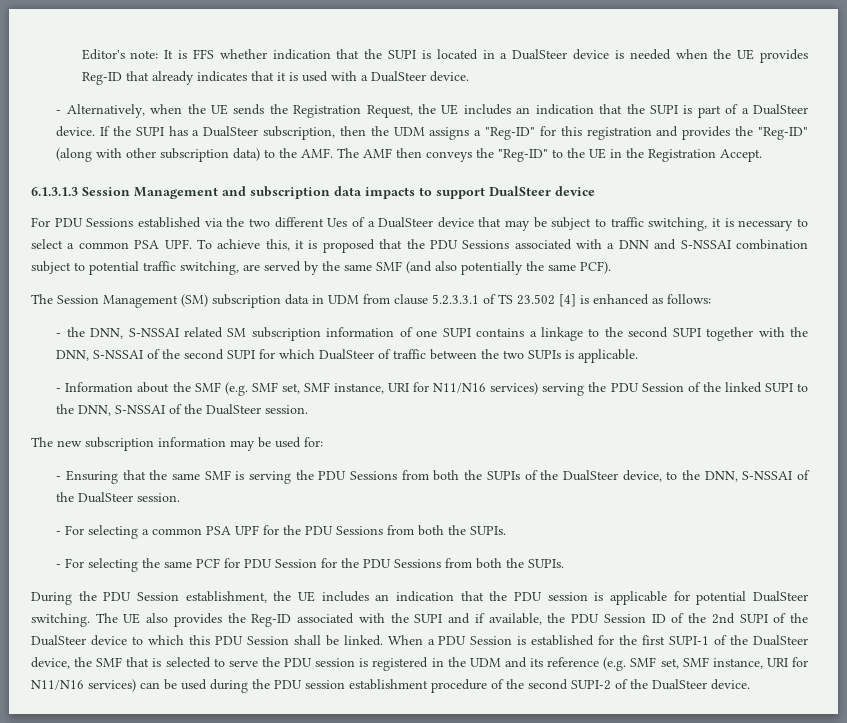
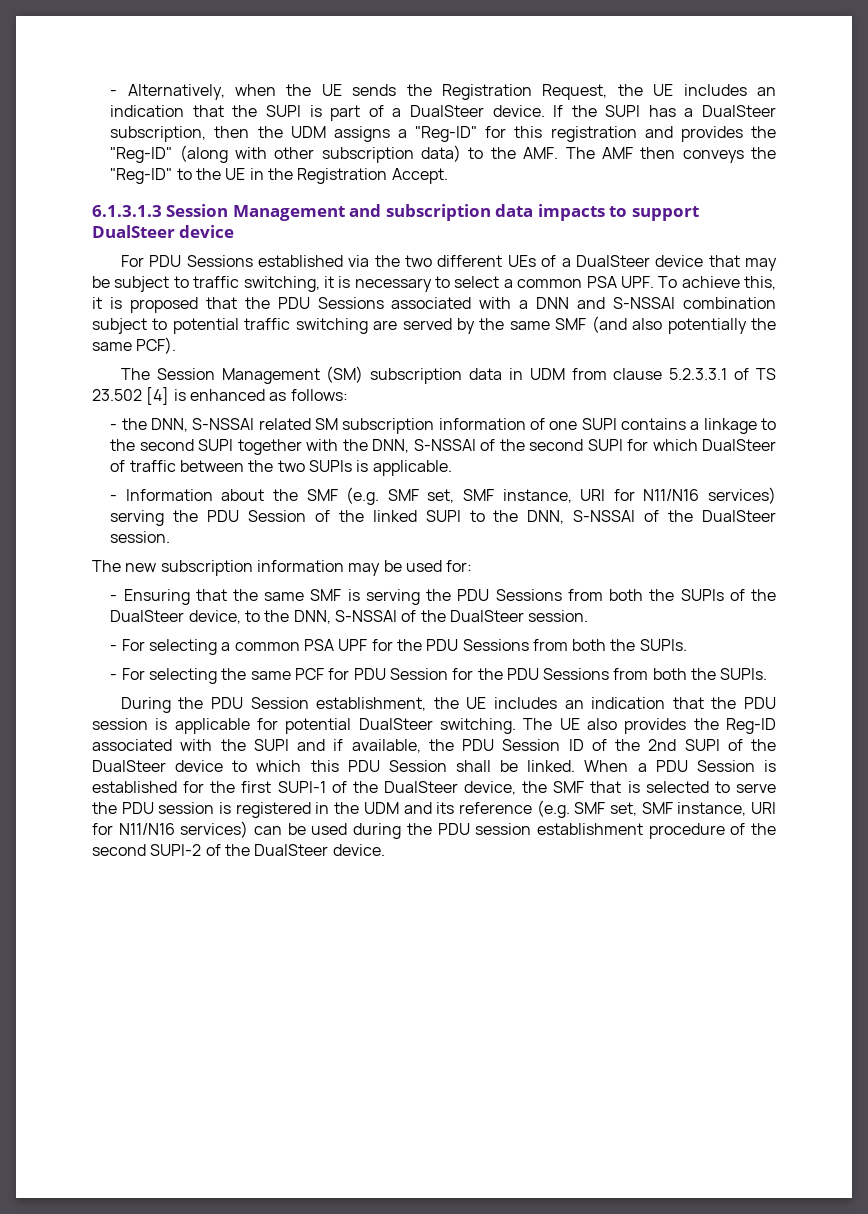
[81,49,809,63] [81,71,469,85] Editor's note: It is FFS whether indication that the SUPI is located in a DualSteer device is needed when the UE provides Reg-ID that already indicates that it is used with a DualSteer device. // -> (110, 93) none
[327,218,348,227] Ues -> [507,255,536,267] UEs
[180,261,239,275] switching, -> [295,318,368,334] switching

